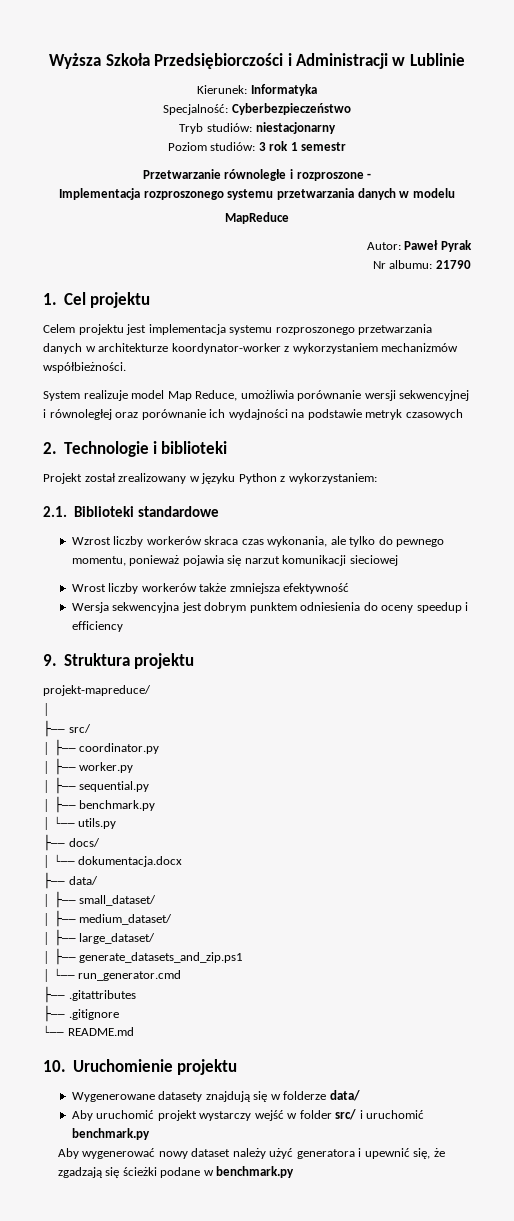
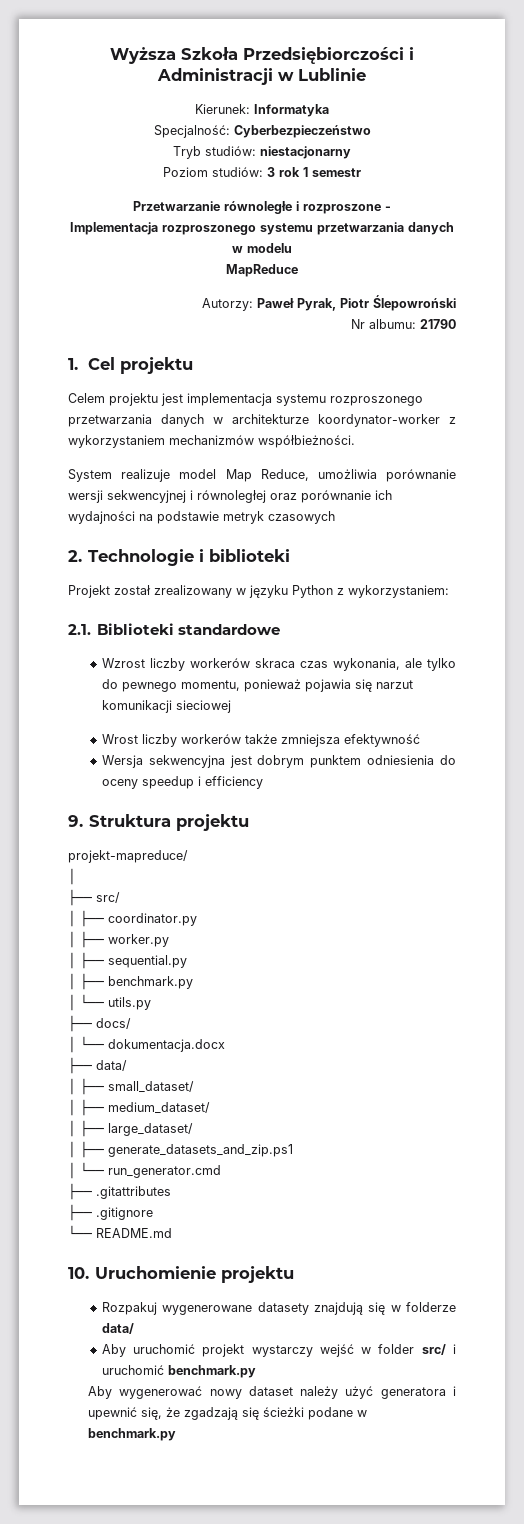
[366,240,472,252] Autor: Paweł Pyrak -> [202,295,456,311] Autorzy: Paweł Pyrak, Piotr Ślepowroński
[71,1092,155,1102] Wygenerowane -> [101,1302,253,1315] Rozpakuj wygenerowane

